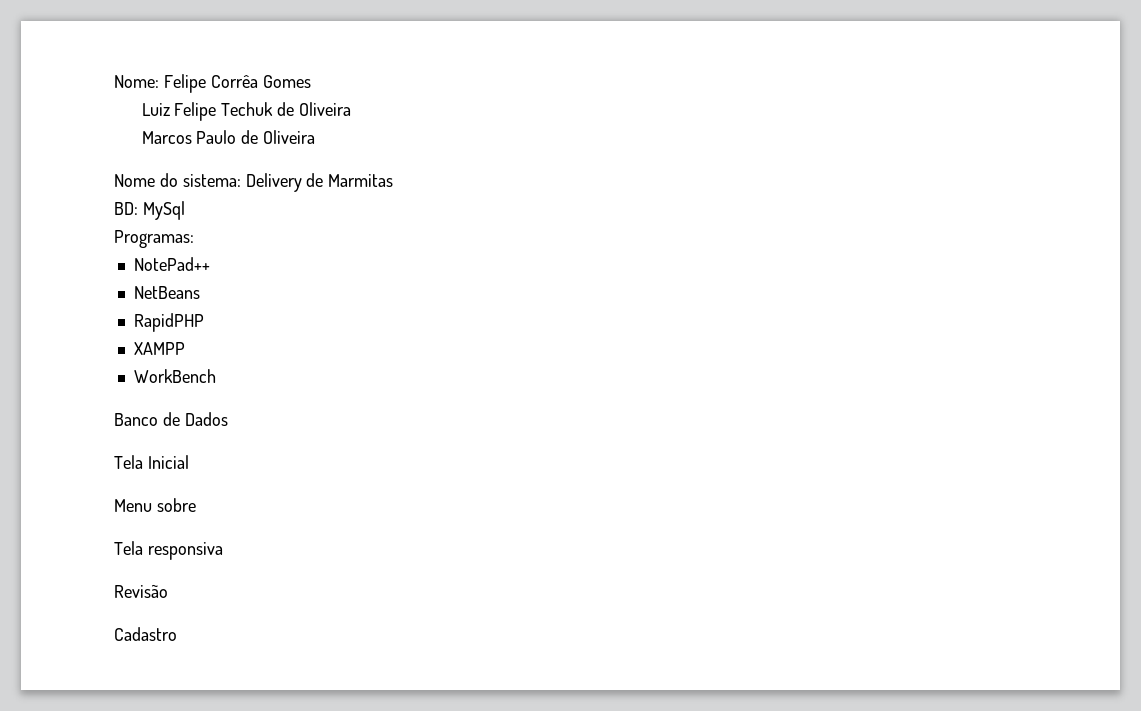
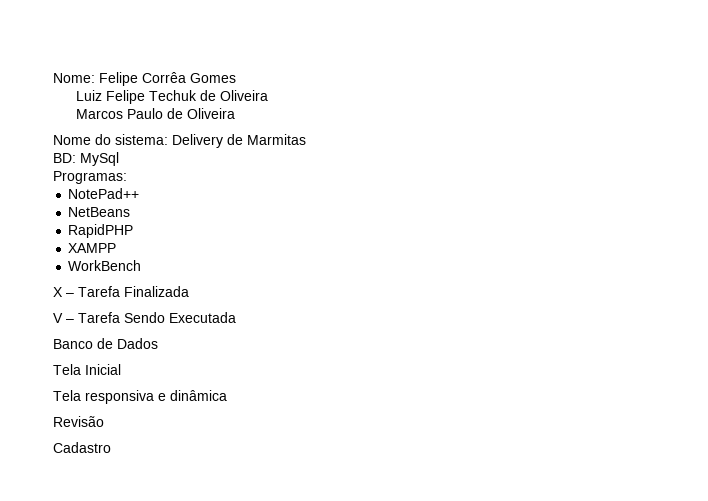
(216, 376) none -> [53,286,189,297] [53,312,236,323] // X – Tarefa Finalizada // V – Tarefa Sendo Executada
[114,498,196,512] // Menu sobre -> (121, 369) none
(223, 551) none -> [158,390,227,401] e dinâmica

